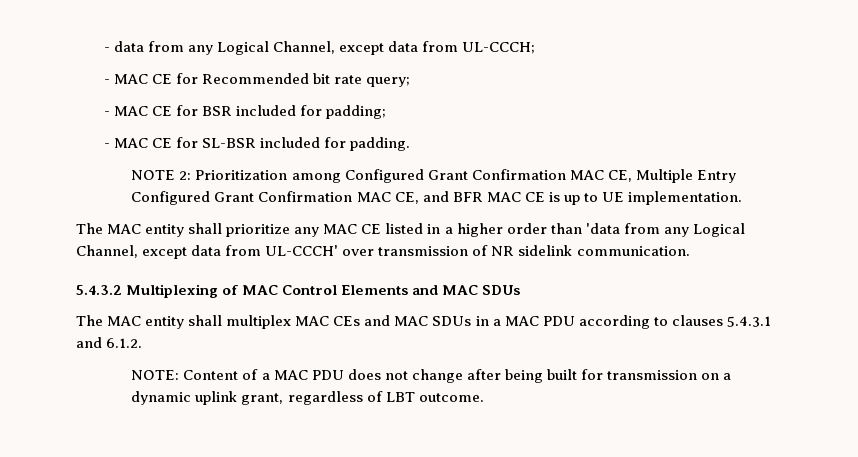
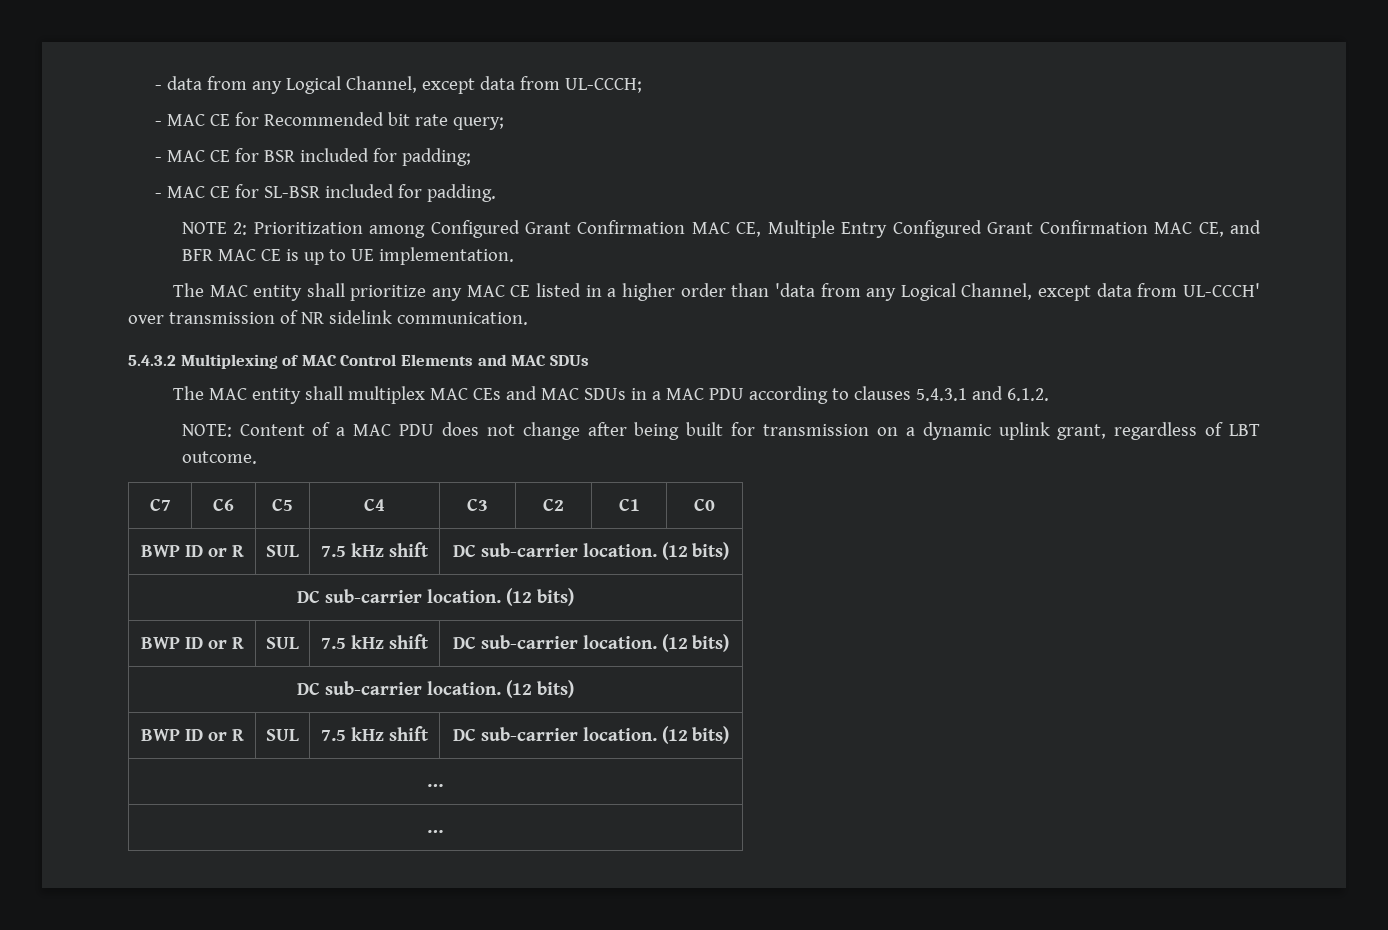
(484, 397) none -> [149,498,171,511] [213,498,234,511] [272,498,293,511] [364,498,385,511] [467,498,488,511] [543,498,564,511] [618,498,640,511] [694,498,715,511] [140,545,244,557] [266,545,299,557] [321,542,429,557] [452,542,730,560] [297,588,574,606] [140,637,244,649] [266,637,299,649] [321,634,429,649] [452,634,730,652] [297,680,574,698] [140,729,244,741] [266,729,299,741] [321,726,429,741] [452,726,730,744] [427,784,444,787] [427,830,444,833] // C7 | C6 | C5 | C4 | C3 | C2 | C1 | C0 // BWP ID or R | SUL | 7.5 kHz shift | DC sub-carrier location. (12 bits) // DC sub-carrier location. (12 bits) // BWP ID or R | SUL | 7.5 kHz shift | DC sub-carrier location. (12 bits) // DC sub-carrier location. (12 bits) // BWP ID or R | SUL | 7.5 kHz shift | DC sub-carrier location. (12 bits) // … // …

